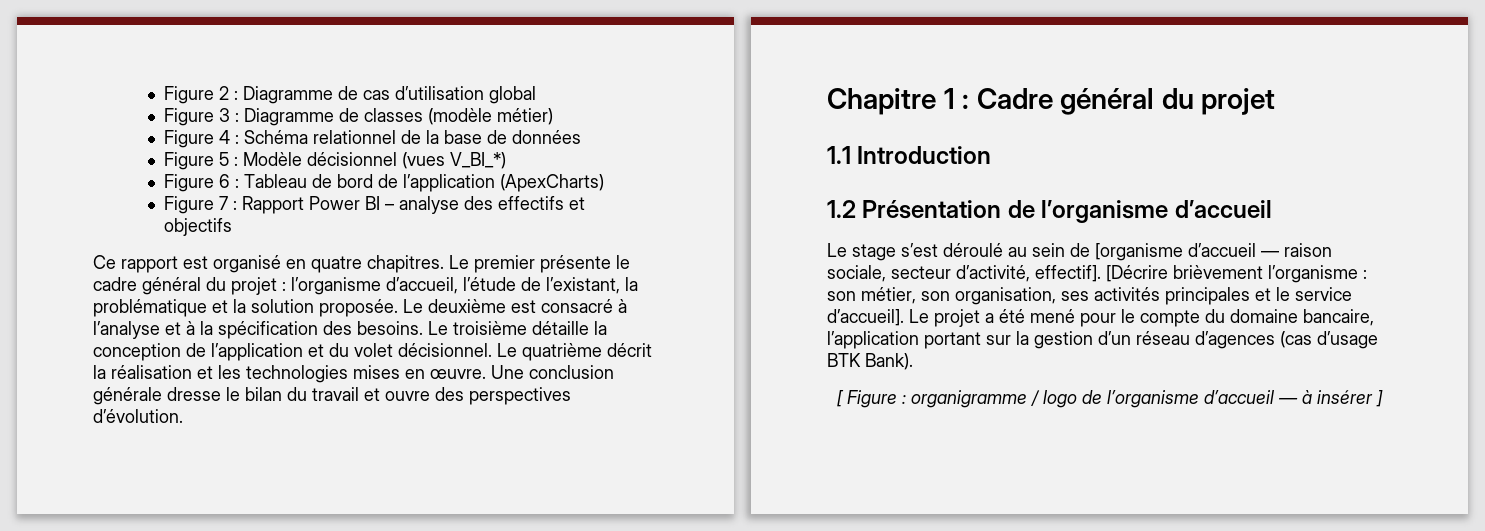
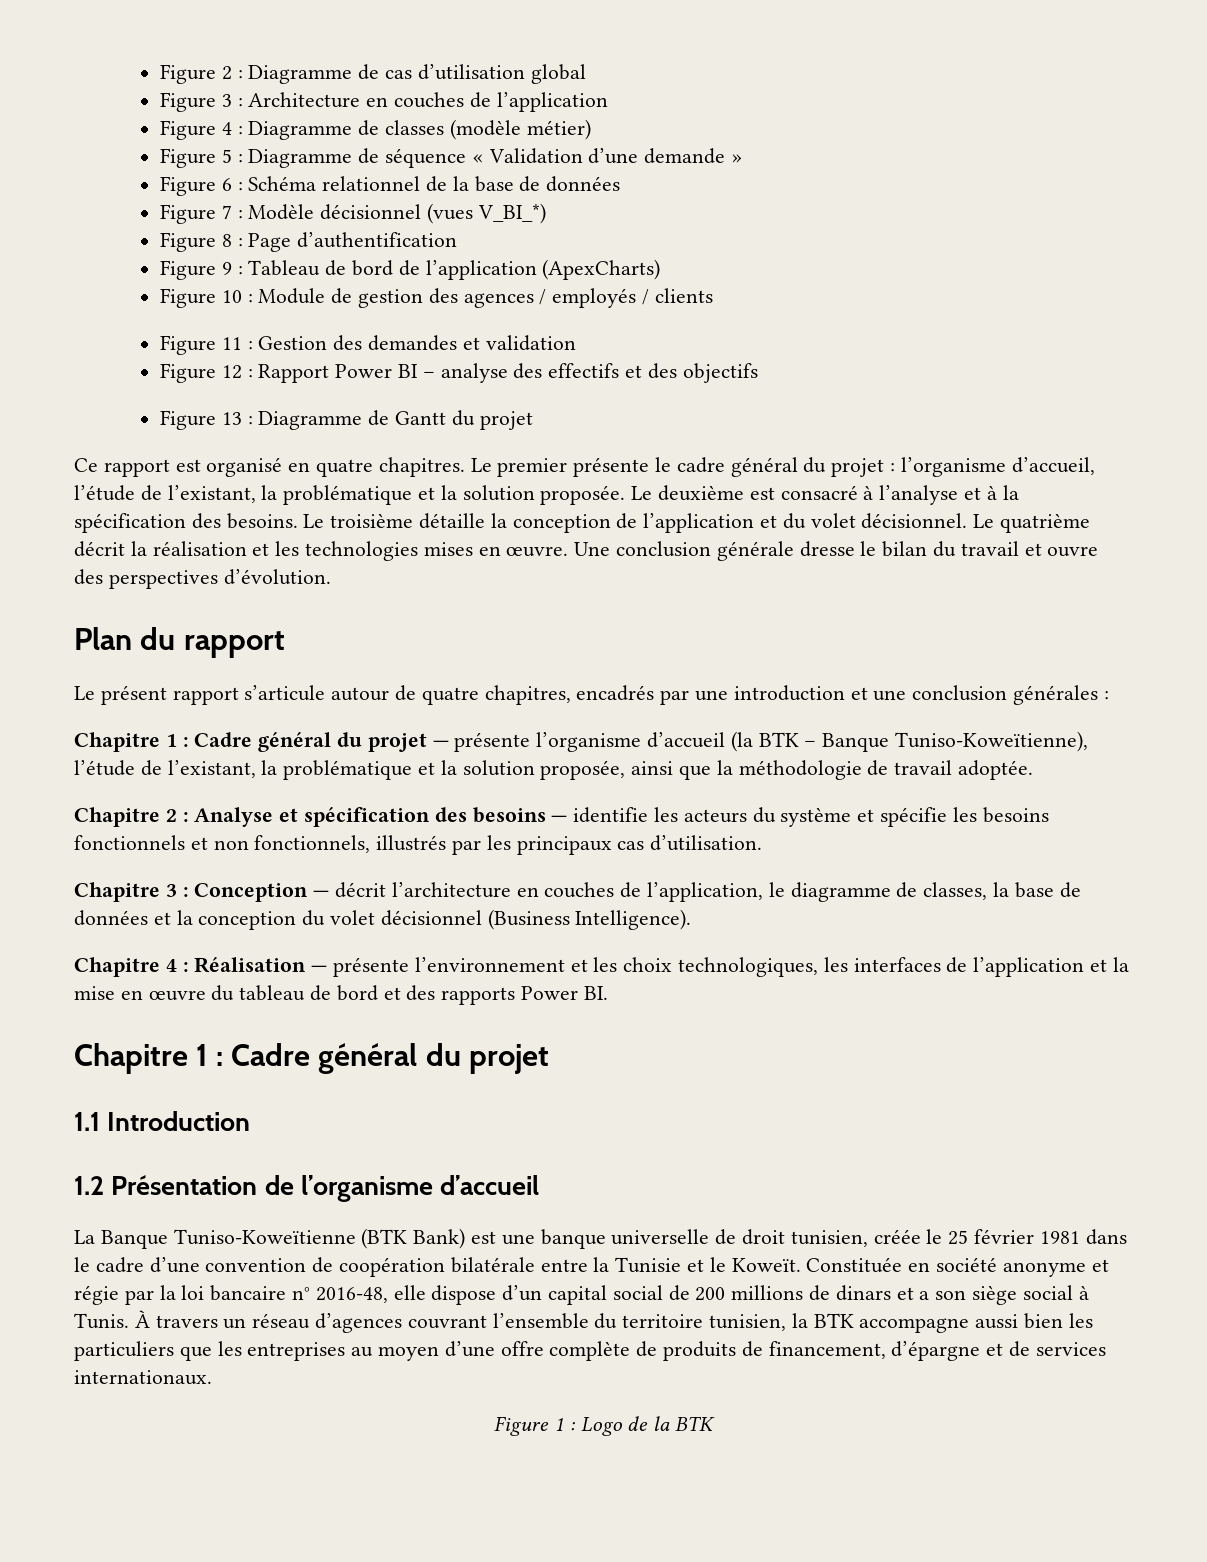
(240, 117) none -> [248,92,608,112] [159,120,243,140] Architecture en couches de l’application // Figure 4 :
[219,130,231,144] 4 -> [221,148,743,168] [159,176,232,196] 5 : Diagramme de séquence « Validation d’une demande » // Figure 6
[219,152,230,166] 5 -> [221,205,232,219] 7
[219,174,231,188] 6 -> [221,232,458,252] [159,260,232,280] 8 : Page d’authentification // Figure 9
[219,196,229,210] 7 -> [221,288,713,308] [159,335,576,355] [159,363,242,383] 10 : Module de gestion des agences / employés / clients // Figure 11 : Gestion des demandes et validation // Figure 12
(586, 203) none -> [647,363,677,379] des
(233, 227) none -> [159,410,533,430] // Figure 13 : Diagramme de Gantt du projet
(183, 416) none -> [74,627,285,658] [74,685,1109,705] [74,731,1089,752] [74,760,1034,780] [74,807,1049,827] [74,835,763,855] [74,882,1081,902] [74,909,692,930] [74,957,1129,977] [74,985,608,1005] // Plan du rapport // Le présent rapport s’articule autour de quatre chapitres, encadrés par une introduction et une conclusion générales : // Chapitre 1 : Cadre général du projet — présente l’organisme d’accueil (la BTK – Banque Tuniso-Koweïtienne), l’étude de l’existant, la problématique et la solution proposée, ainsi que la méthodologie de travail adoptée. // Chapitre 2 : Analyse et spécification des besoins — identifie les acteurs du système et spécifie les besoins fonctionnels et non fonctionnels, illustrés par les principaux cas d’utilisation. // Chapitre 3 : Conception — décrit l’architecture en couches de l’application, le diagramme de classes, la base de données et la conception du volet décisionnel (Business Intelligence). // Chapitre 4 : Réalisation — présente l’environnement et les choix technologiques, les interfaces de l’application et la mise en œuvre du tableau de bord et des rapports Power BI.
[827,243,1332,261] [827,265,1367,283] [827,287,1352,305] [827,309,1374,327] [827,331,1378,349] [827,353,913,370] [837,390,1383,408] Le stage s’est déroulé au sein de [organisme d’accueil — raison sociale, secteur d’activité, effectif]. [Décrire brièvement l’organisme : son métier, son organisation, ses activités principales et le service d’accueil]. Le projet a été mené pour le compte du domaine bancaire, l’application portant sur la gestion d’un réseau d’agences (cas d’usage BTK Bank). // [ Figure : organigramme / logo de l’organisme d’accueil — à insérer ] -> [74,1228,1127,1249] [74,1257,1109,1277] [74,1285,1089,1305] [74,1310,1093,1333] [74,1341,1106,1361] [74,1370,212,1385] [494,1416,715,1436] La Banque Tuniso-Koweïtienne (BTK Bank) est une banque universelle de droit tunisien, créée le 25 février 1981 dans le cadre d’une convention de coopération bilatérale entre la Tunisie et le Koweït. Constituée en société anonyme et régie par la loi bancaire n° 2016-48, elle dispose d’un capital social de 200 millions de dinars et a son siège social à Tunis. À travers un réseau d’agences couvrant l’ensemble du territoire tunisien, la BTK accompagne aussi bien les particuliers que les entreprises au moyen d’une offre complète de produits de financement, d’épargne et de services internationaux. // Figure 1 : Logo de la BTK

